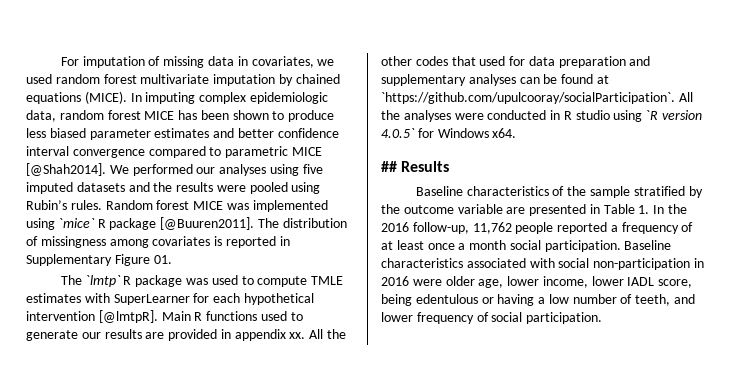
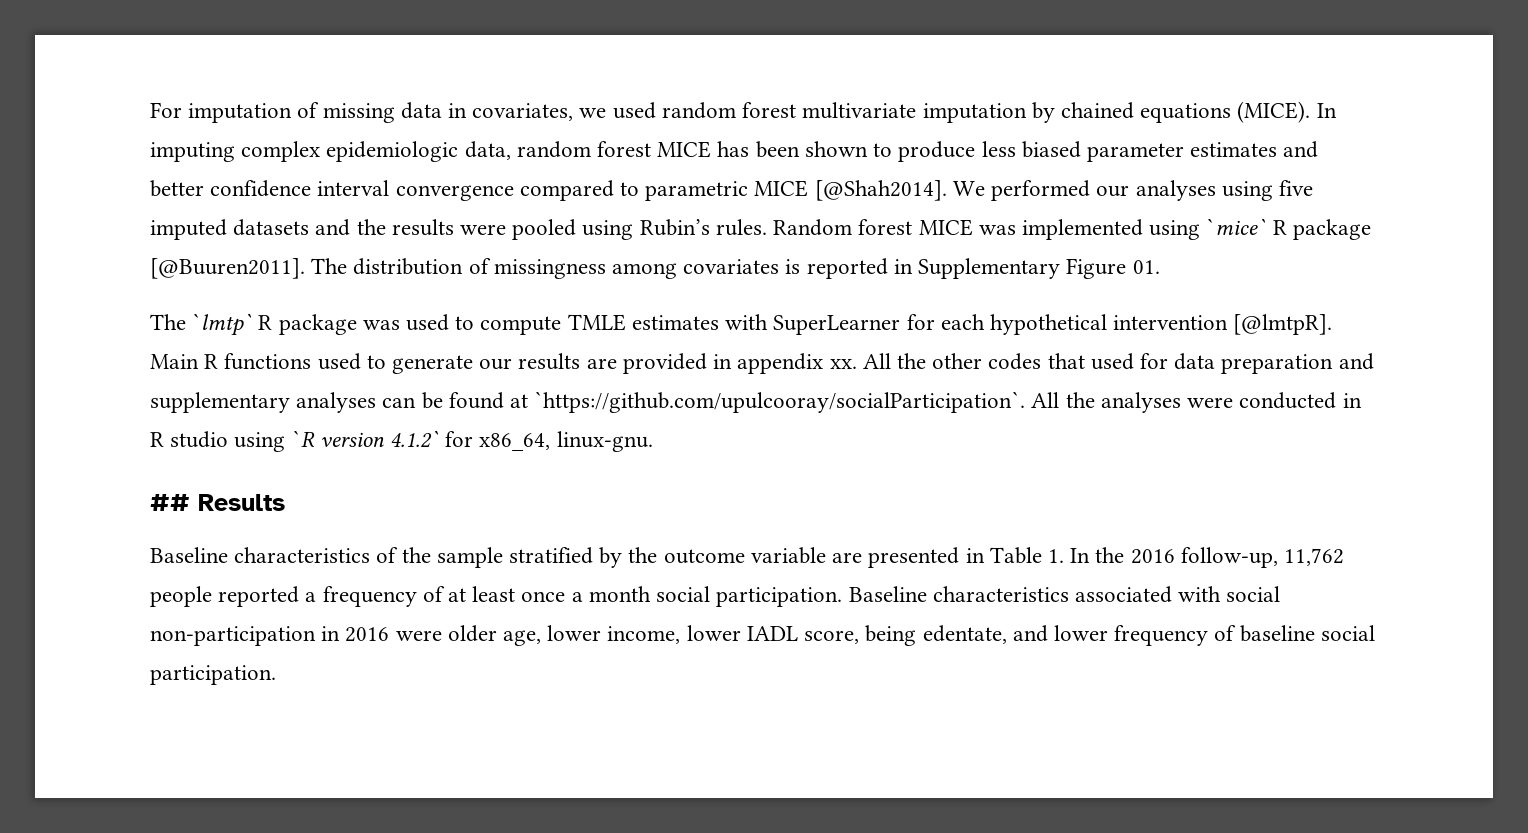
[381,128,517,138] 4.0.5` for Windows x64. -> [390,430,653,452] 4.1.2` for x86_64, linux-gnu.
[415,294,671,306] edentulous or having a low number of teeth, -> [922,625,1007,644] edentate,
(489, 317) none -> [1239,625,1315,642] baseline

